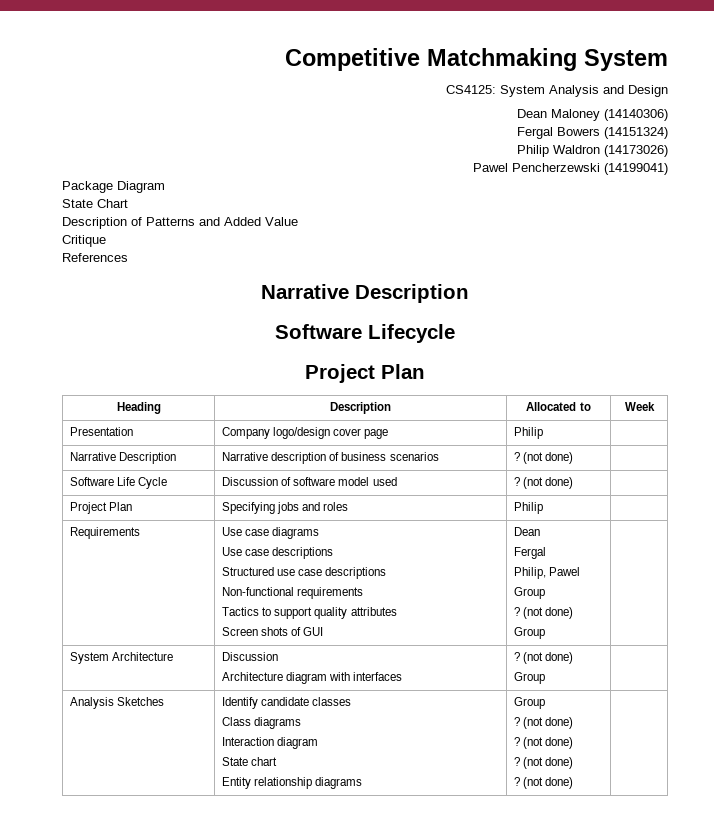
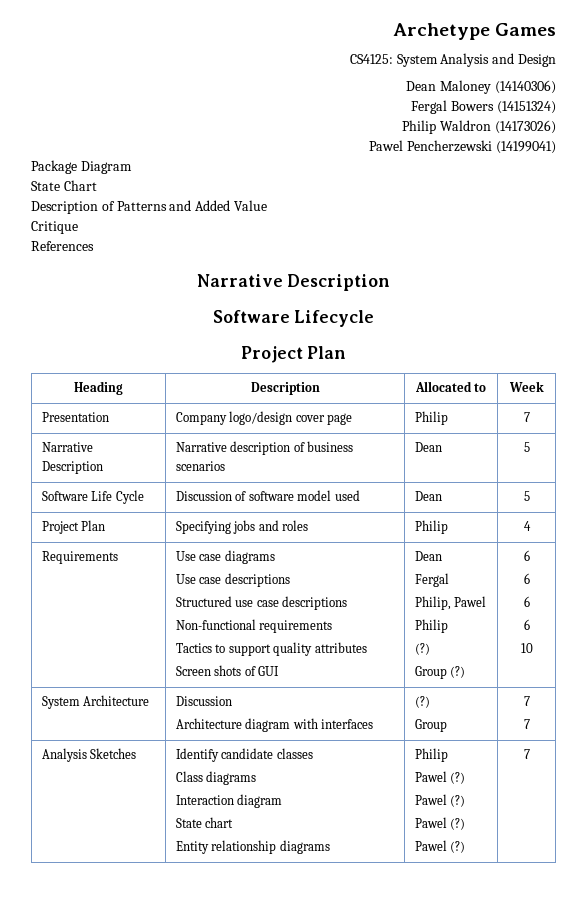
[285,48,668,71] Competitive Matchmaking System -> [392,23,556,40] Archetype Games
(544, 433) none -> [523,412,530,422] 7
[514,452,574,464] ? (not done) | -> [415,442,443,452] [523,442,530,452] Dean | 5
[514,477,574,489] ? (not done) | -> [415,491,443,501] [523,491,530,501] Dean | 5
(544, 508) none -> [523,521,531,531] 4
[514,587,546,599] [514,607,574,619] [514,627,546,639] Group // ? (not done) // Group | -> [415,619,449,633] [415,643,431,655] [415,666,466,679] [523,550,530,561] [523,573,530,584] [523,596,530,607] [523,619,530,630] [520,643,533,653] Philip // (?) // Group (?) | 6 // 6 // 6 // 6 // 10
[514,652,574,664] [514,672,546,684] ? (not done) // Group | -> [415,696,431,708] [415,719,448,732] [523,696,530,706] [523,719,530,729] (?) // Group | 7 // 7
[514,697,546,709] [514,717,574,729] [514,737,574,749] [514,757,574,769] [514,777,574,789] Group // ? (not done) // ? (not done) // ? (not done) // ? (not done) | -> [415,748,449,762] [415,771,466,784] [415,794,466,807] [415,817,466,830] [415,840,466,853] [523,749,530,759] Philip // Pawel (?) // Pawel (?) // Pawel (?) // Pawel (?) | 7

